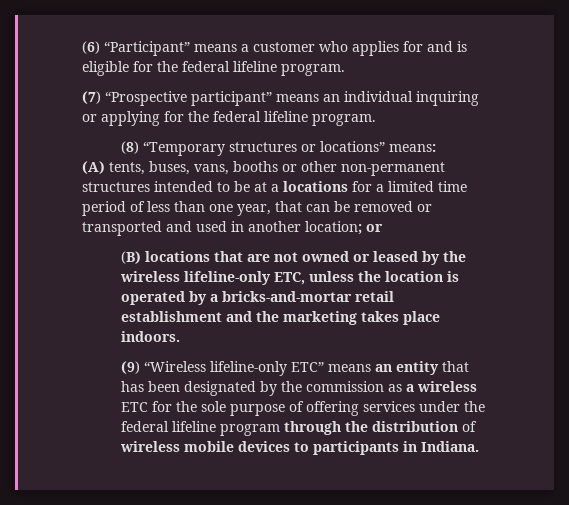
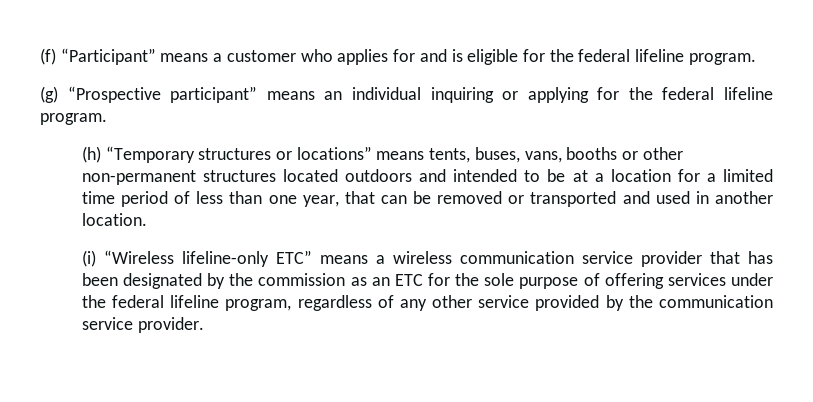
[82,41,100,54] (6) -> [40,48,56,65] (f)
[82,91,101,104] (7) -> [40,86,58,103] (g)
[120,141,139,154] (8) -> [81,146,101,163] (h)
[388,144,436,152] [82,161,105,174] means: // (A) -> [376,151,425,160] means
(150, 187) none -> [283,169,447,182] located outdoors and
[283,181,348,192] locations -> [610,169,671,182] location
[305,221,383,235] [120,251,466,265] [119,271,459,285] [120,291,394,305] [120,311,440,325] [120,331,180,342] [120,361,439,376] location; or // (B) locations that are not owned or leased by the wireless lifeline-only ETC, unless the location is operated by a bricks-and-mortar retail establishment and the marketing takes place indoors. // (9) “Wireless lifeline-only ETC” means an entity -> [81,213,147,226] [81,250,702,267] location. // (i) “Wireless lifeline-only ETC” means a wireless communication service provider
[405,381,477,392] a wireless -> [371,277,390,286] an
[219,421,477,436] [119,441,479,455] program through the distribution of wireless mobile devices to participants in Indiana. -> [225,295,773,311] [81,317,204,333] program, regardless of any other service provided by the communication service provider.

